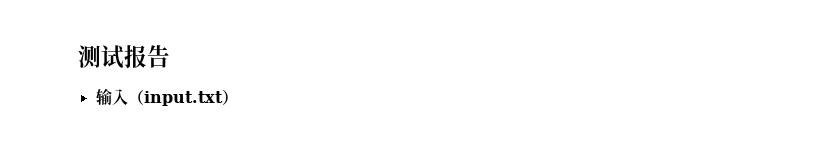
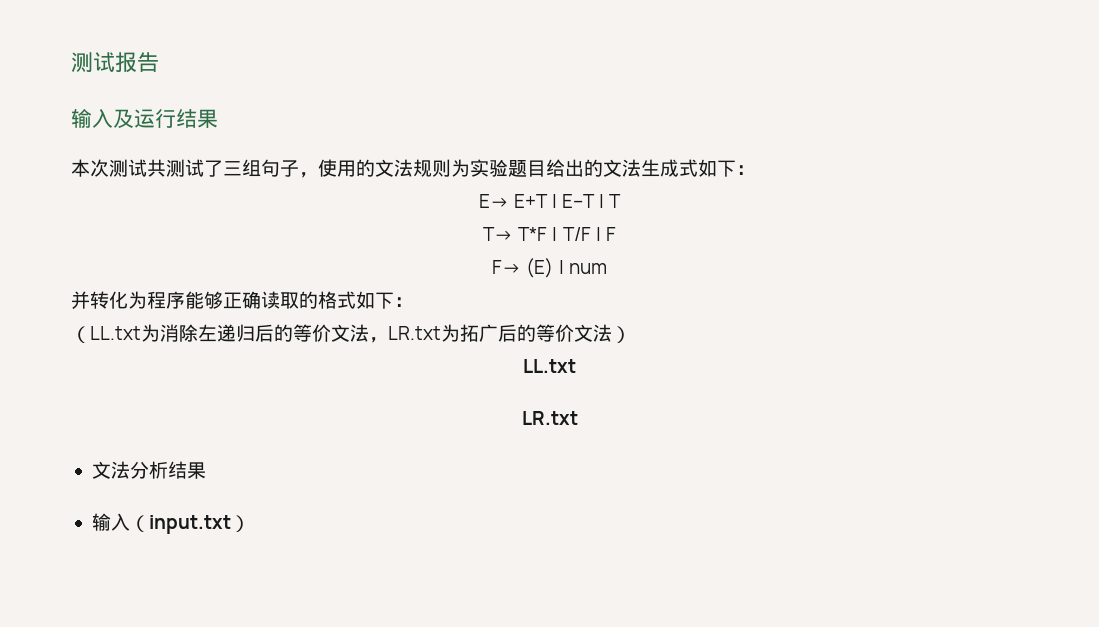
(170, 56) none -> [71,108,218,128] [71,159,755,178] [478,194,622,208] [483,227,616,241] [492,258,607,278] [71,291,413,309] [71,324,631,343] [523,359,576,373] [521,411,578,425] [91,461,206,479] // 输入及运行结果 // 本次测试共测试了三组句子，使用的文法规则为实验题目给出的文法生成式如下： // E→ E+T | E–T | T // T→ T*F | T/F | F // F→ (E) | num // 并转化为程序能够正确读取的格式如下： // （LL.txt为消除左递归后的等价文法，LR.txt为拓广后的等价文法） // LL.txt // LR.txt // 文法分析结果

